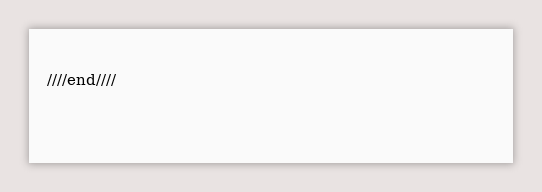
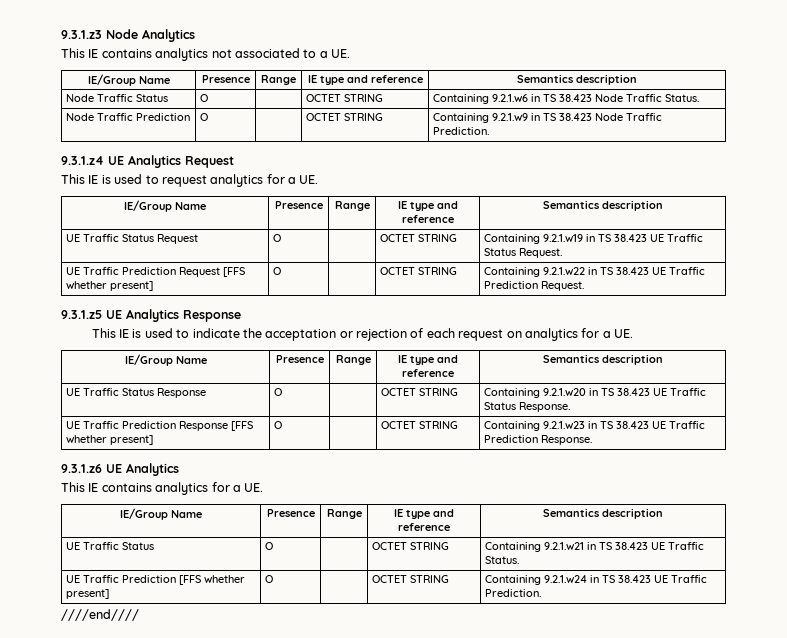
(47, 80) none -> [61,29,195,42] [61,48,350,61] [87,74,170,86] [201,75,250,83] [261,75,296,85] [307,75,423,85] [517,74,637,85] [66,94,169,102] [200,94,209,102] [306,94,384,102] [433,94,700,104] [66,113,191,121] [200,113,209,121] [306,113,384,121] [433,113,663,123] [433,127,490,135] [61,155,234,168] [61,174,319,187] [124,200,206,212] [274,201,323,209] [334,201,370,211] [397,201,458,211] [401,215,454,223] [542,200,663,211] [66,234,199,244] [273,234,282,242] [380,234,458,242] [484,234,704,244] [484,248,563,258] [66,267,246,277] [66,281,154,291] [273,267,282,275] [380,267,458,275] [484,267,706,277] [484,281,585,291] [61,309,241,322] [91,328,634,341] [124,354,207,366] [275,355,324,363] [335,355,371,365] [398,355,458,365] [402,369,454,377] [542,354,663,365] [66,388,207,398] [274,388,283,396] [381,388,459,396] [484,388,707,398] [484,402,571,412] [66,421,254,431] [66,435,154,445] [274,421,283,429] [381,421,459,429] [484,421,706,431] [484,435,593,445] [61,463,179,476] [61,482,264,495] [120,508,202,520] [266,509,315,517] [326,509,362,519] [394,509,454,519] [398,523,450,531] [543,508,663,519] [66,542,155,550] [265,542,274,550] [372,542,450,550] [485,542,705,552] [485,556,520,564] [66,575,246,585] [66,589,110,599] [265,575,274,583] [372,575,450,583] [485,575,708,585] [485,589,542,597] 9.3.1.z3 Node Analytics // This IE contains analytics not associated to a UE. // IE/Group Name | Presence | Range | IE type and reference | Semantics description // Node Traffic Status | O | | OCTET STRING | Containing 9.2.1.w6 in TS 38.423 Node Traffic Status. // Node Traffic Prediction | O | | OCTET STRING | Containing 9.2.1.w9 in TS 38.423 Node Traffic Prediction. // 9.3.1.z4 UE Analytics Request // This IE is used to request analytics for a UE. // IE/Group Name | Presence | Range | IE type and reference | Semantics description // UE Traffic Status Request | O | | OCTET STRING | Containing 9.2.1.w19 in TS 38.423 UE Traffic Status Request. // UE Traffic Prediction Request [FFS whether present] | O | | OCTET STRING | Containing 9.2.1.w22 in TS 38.423 UE Traffic Prediction Request. // 9.3.1.z5 UE Analytics Response // This IE is used to indicate the acceptation or rejection of each request on analytics for a UE. // IE/Group Name | Presence | Range | IE type and reference | Semantics description // UE Traffic Status Response | O | | OCTET STRING | Containing 9.2.1.w20 in TS 38.423 UE Traffic Status Response. // UE Traffic Prediction Response [FFS whether present] | O | | OCTET STRING | Containing 9.2.1.w23 in TS 38.423 UE Traffic Prediction Response. // 9.3.1.z6 UE Analytics // This IE contains analytics for a UE. // IE/Group Name | Presence | Range | IE type and reference | Semantics description // UE Traffic Status | O | | OCTET STRING | Containing 9.2.1.w21 in TS 38.423 UE Traffic Status. // UE Traffic Prediction [FFS whether present] | O | | OCTET STRING | Containing 9.2.1.w24 in TS 38.423 UE Traffic Prediction. //

